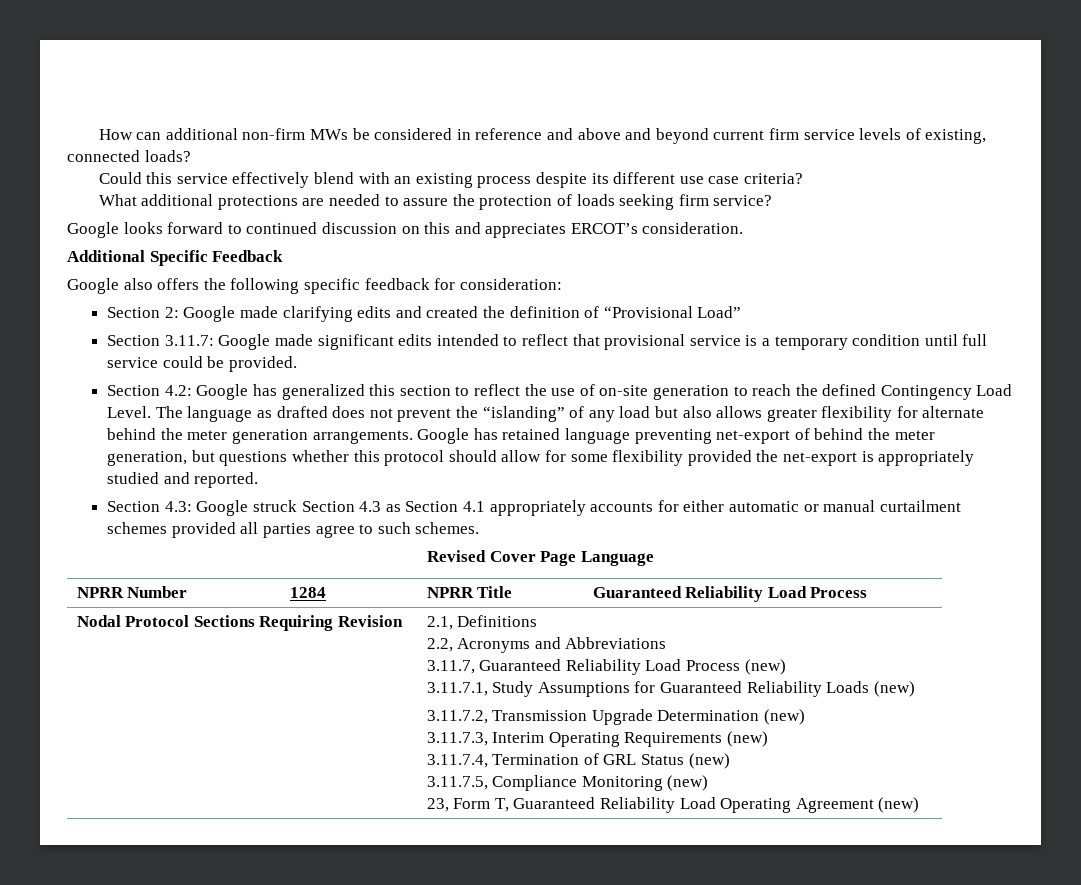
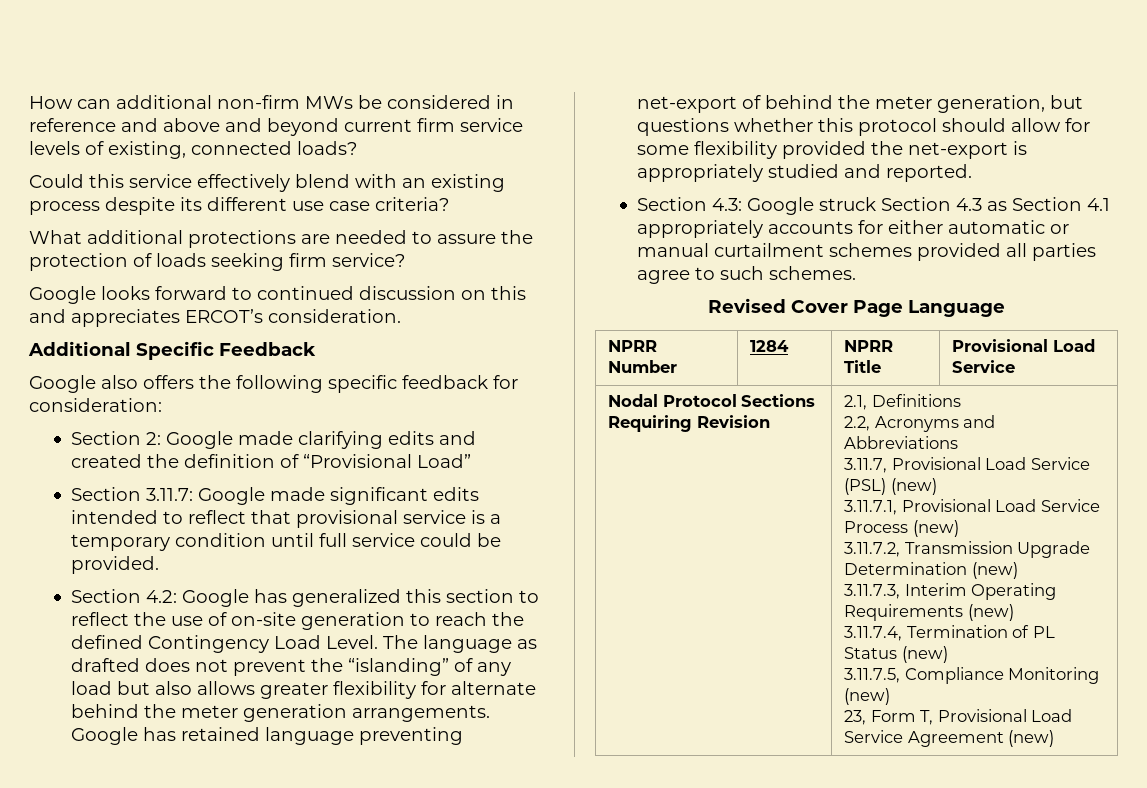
[592,586,868,602] Guaranteed Reliability Load Process -> [952,339,1095,352] [952,360,1016,373] Provisional Load Service
[479,659,786,675] [426,681,870,697] Guaranteed Reliability Load Process (new) // 3.11.7.1, Study Assumptions for Guaranteed Reliability Loads -> [891,457,1090,470] [844,478,937,495] [844,499,1100,515] [844,521,909,533] Provisional Load Service (PSL) (new) // 3.11.7.1, Provisional Load Service Process
[603,754,637,765] GRL -> [1032,626,1055,638] PL
[513,797,792,813] Guaranteed Reliability Load Operating -> [937,709,1073,722] [844,730,904,743] Provisional Load Service

